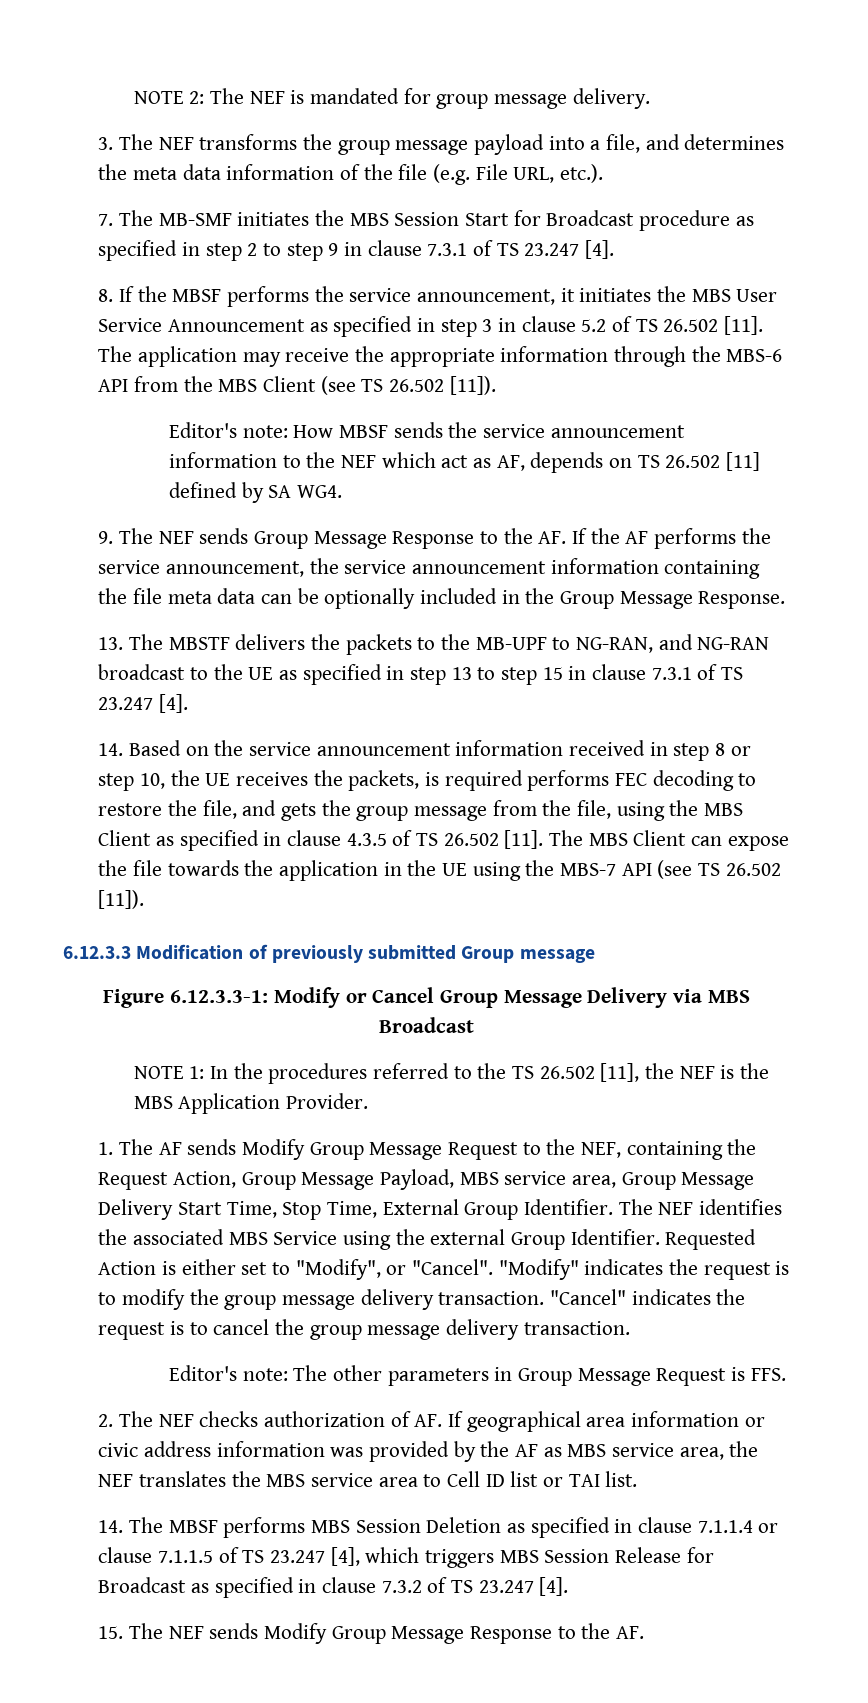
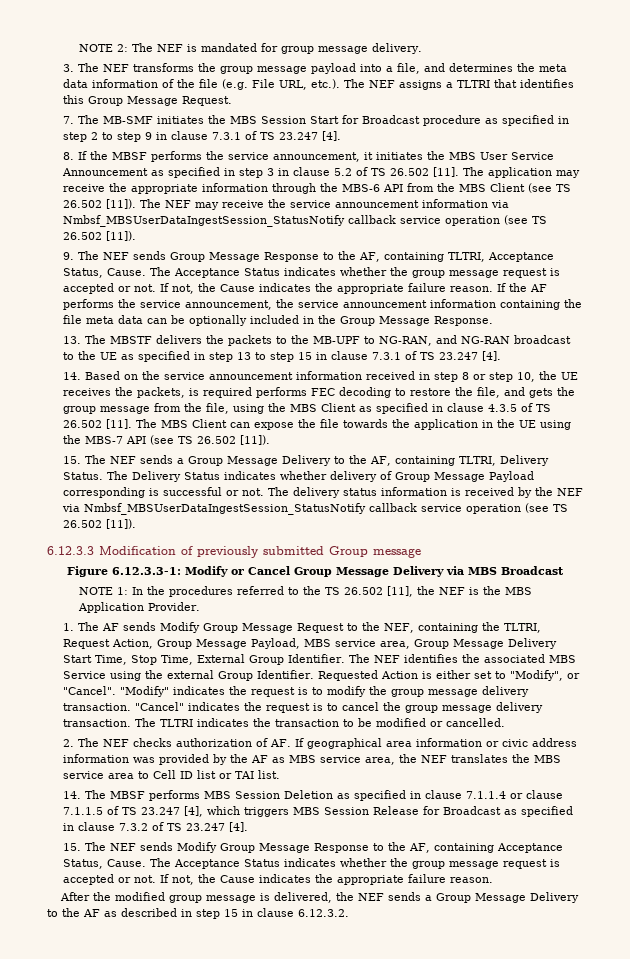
(604, 173) none -> [343,79,574,90] [62,95,232,106] The NEF assigns a TLTRI that identifies this Group Message Request.
[169,422,685,438] [169,452,761,473] [169,482,343,503] // Editor's note: How MBSF sends the service announcement information to the NEF which act as AF, depends on TS 26.502 [11] defined by SA WG4. -> [139,199,509,210] [62,215,547,227] [62,231,136,241] The NEF may receive the service announcement information via Nmbsf_MBSUserDataIngestSession_StatusNotify callback service operation (see TS 26.502 [11]).
[538,531,567,544] AF. -> [358,252,554,262] [62,267,560,278] [62,283,493,294] AF, containing TLTRI, Acceptance Status, Cause. The Acceptance Status indicates whether the group message request is accepted or not. If not, the Cause indicates the appropriate failure reason.
(145, 899) none -> [62,455,549,466] [62,471,534,482] [62,487,583,498] [61,503,568,515] [62,519,136,529] // 15. The NEF sends a Group Message Delivery to the AF, containing TLTRI, Delivery Status. The Delivery Status indicates whether delivery of Group Message Payload corresponding is successful or not. The delivery status information is received by the NEF via Nmbsf_MBSUserDataIngestSession_StatusNotify callback service operation (see TS 26.502 [11]).
(757, 1147) none -> [503,623,541,633] TLTRI,
[169,1365,786,1386] // Editor's note: The other parameters in Group Message Request is FFS. -> [134,718,505,727] The TLTRI indicates the transaction to be modified or cancelled.
[616,1626,645,1639] AF. -> [408,843,563,853] [62,858,560,869] [62,874,493,885] [60,892,580,903] [47,908,349,919] AF, containing Acceptance Status, Cause. The Acceptance Status indicates whether the group message request is accepted or not. If not, the Cause indicates the appropriate failure reason. // After the modified group message is delivered, the NEF sends a Group Message Delivery to the AF as described in step 15 in clause 6.12.3.2.

